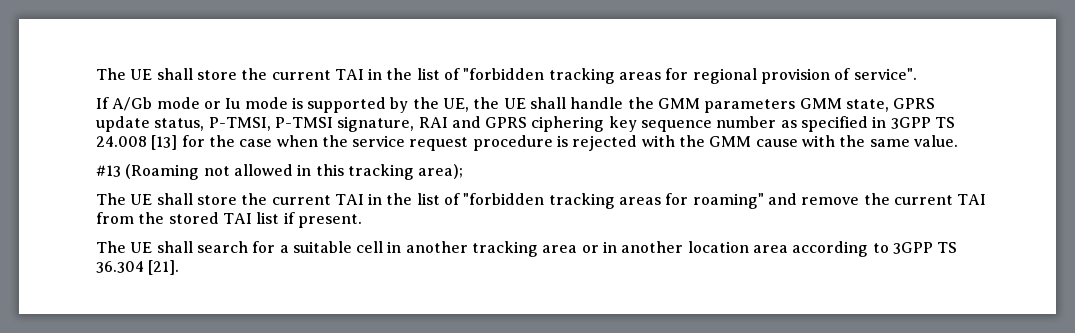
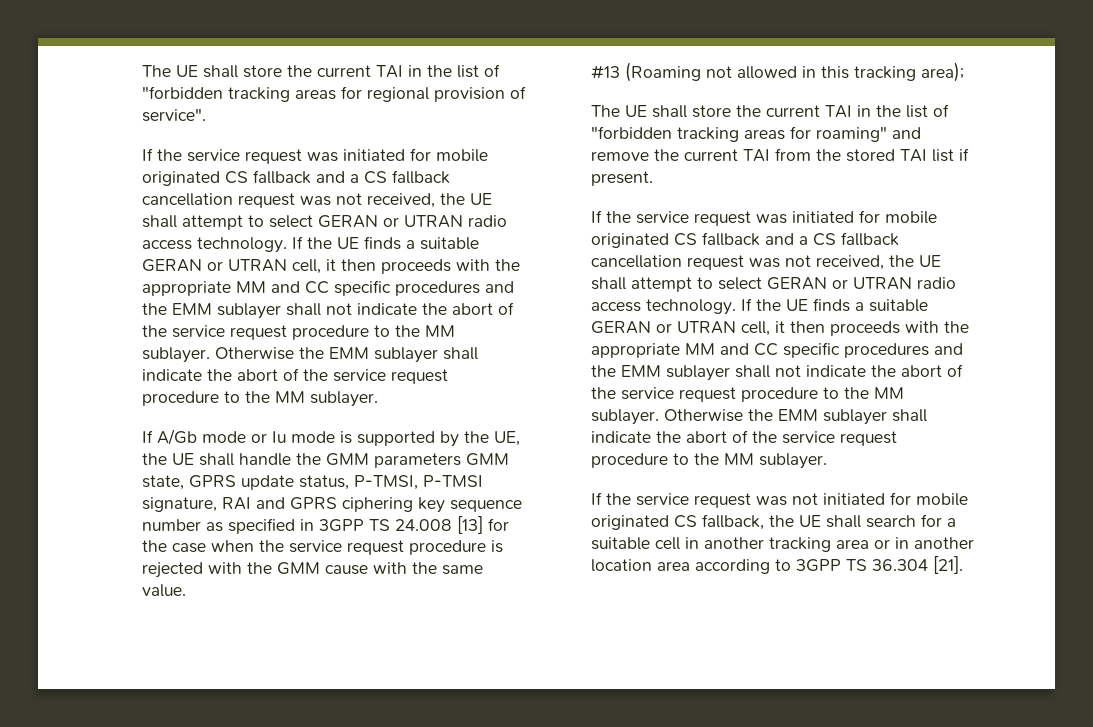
(917, 74) none -> [142,148,489,164] [142,170,451,186] [142,193,493,208] [142,215,508,230] [142,236,480,253] [142,259,521,274] [142,280,515,296] [142,302,515,319] [142,325,456,340] [142,347,479,363] [142,368,449,384] [142,391,379,407] // If the service request was initiated for mobile originated CS fallback and a CS fallback cancellation request was not received, the UE shall attempt to select GERAN or UTRAN radio access technology. If the UE finds a suitable GERAN or UTRAN cell, it then proceeds with the appropriate MM and CC specific procedures and the EMM sublayer shall not indicate the abort of the service request procedure to the MM sublayer. Otherwise the EMM sublayer shall indicate the abort of the service request procedure to the MM sublayer.
[95,241,126,253] The -> [591,210,938,226] [591,232,900,248] [591,255,942,270] [591,277,957,292] [591,298,929,315] [591,321,970,336] [591,342,964,358] [591,364,964,381] [591,387,905,402] [591,409,928,425] [591,430,898,446] [591,453,828,469] [591,492,969,508] [591,514,795,530] If the service request was initiated for mobile originated CS fallback and a CS fallback cancellation request was not received, the UE shall attempt to select GERAN or UTRAN radio access technology. If the UE finds a suitable GERAN or UTRAN cell, it then proceeds with the appropriate MM and CC specific procedures and the EMM sublayer shall not indicate the abort of the service request procedure to the MM sublayer. Otherwise the EMM sublayer shall indicate the abort of the service request procedure to the MM sublayer. // If the service request was not initiated for mobile originated CS fallback, the

